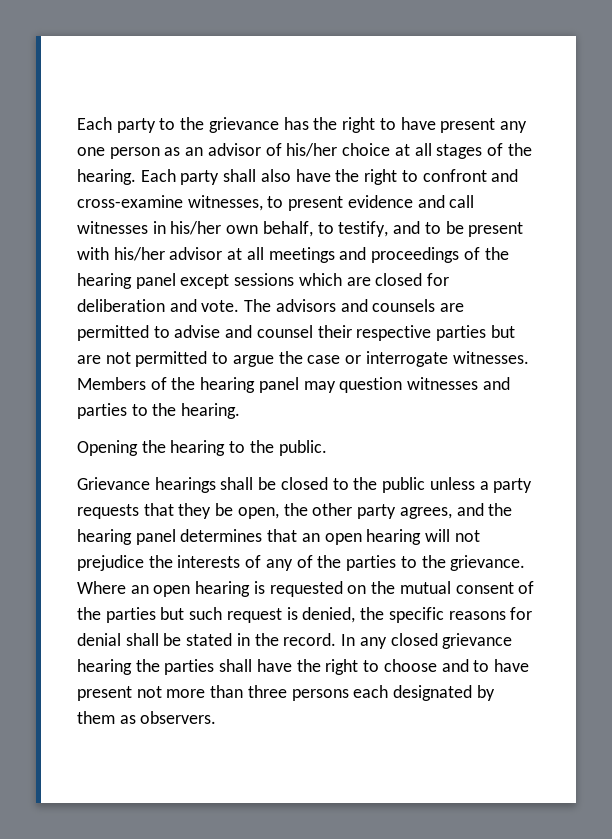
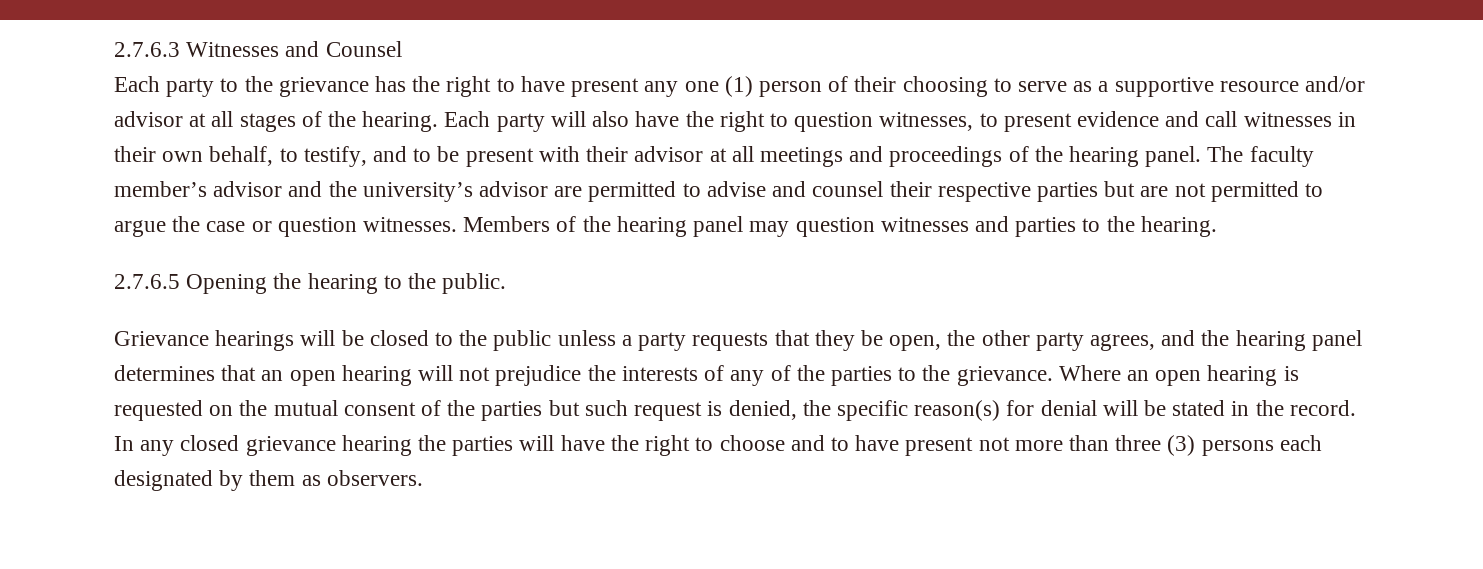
(77, 123) none -> [114,41,402,57] 2.7.6.3 Witnesses and Counsel //
[109,143,391,159] person as an advisor of his/her choice -> [724,76,1366,97] [114,111,183,127] (1) person of their choosing to serve as a supportive resource and/or advisor
[223,169,257,182] shall -> [550,111,586,127] will
[422,169,519,182] [77,195,183,208] confront and cross-examine -> [794,112,874,132] question
[170,221,222,235] his/her -> [114,146,156,162] their
[113,247,165,261] his/her -> [586,146,629,162] their
[135,273,450,289] [77,299,436,312] panel except sessions which are closed for deliberation and vote. The advisors and counsels -> [1145,146,1314,167] [114,181,549,202] panel. The faculty member’s advisor and the university’s advisor
[365,351,448,367] interrogate -> [277,217,357,237] question
(241, 411) none -> [114,274,180,289] 2.7.6.5
[220,477,254,490] shall -> [300,330,336,346] will
[448,611,506,620] reasons -> [914,400,1001,421] reason(s)
[125,633,159,646] shall -> [1102,400,1138,416] will
[219,659,253,672] shall -> [519,435,555,451] will
(287, 691) none -> [1167,435,1196,456] (3)

